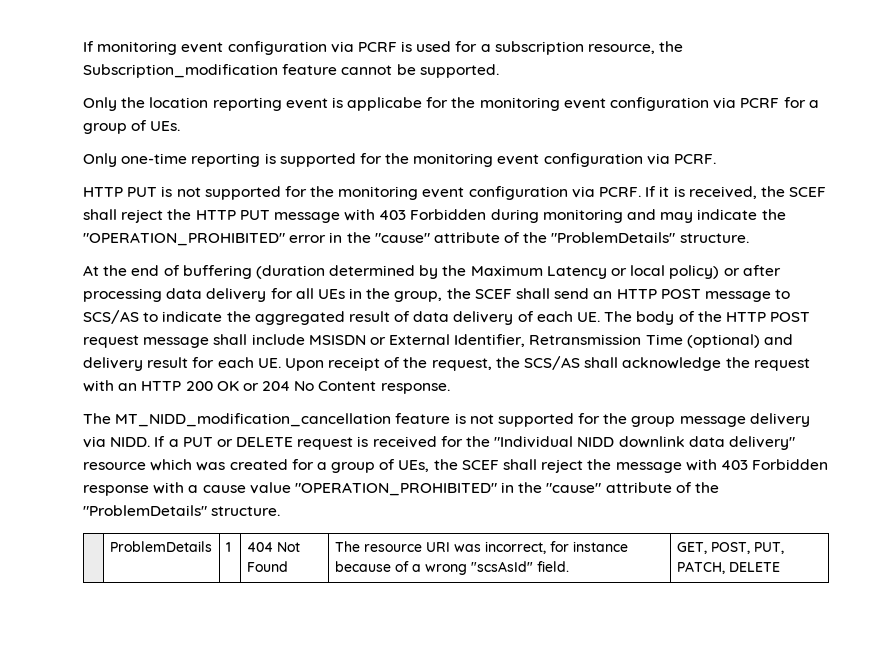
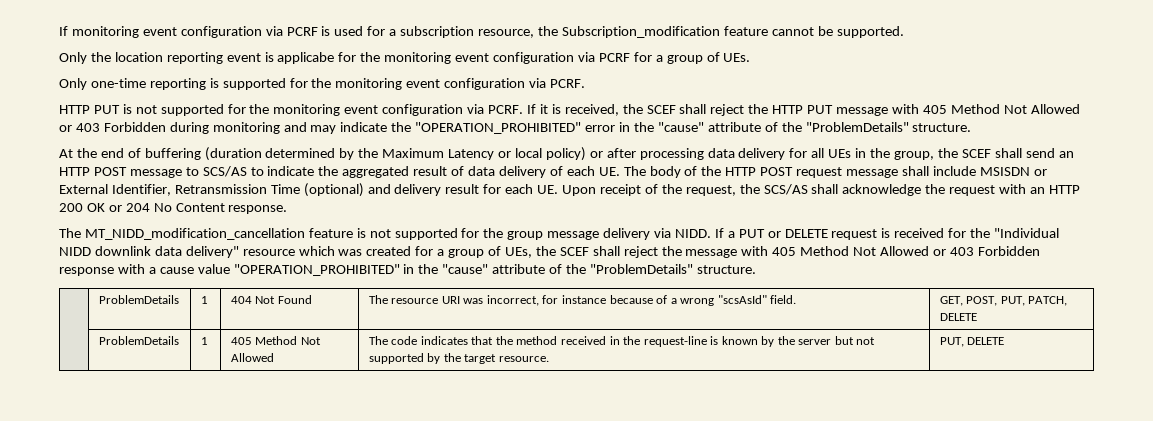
(376, 215) none -> [922,104,1080,114] [59,125,72,132] 405 Method Not Allowed or
(717, 465) none -> [772,246,946,256] 405 Method Not Allowed or
(780, 567) none -> [98,336,179,345] [200,337,208,345] [230,336,321,345] [230,353,274,362] [368,336,876,347] [368,353,549,364] [939,337,1005,347] // | ProblemDetails | 1 | 405 Method Not Allowed | The code indicates that the method received in the request-line is known by the server but not supported by the target resource. | PUT, DELETE

